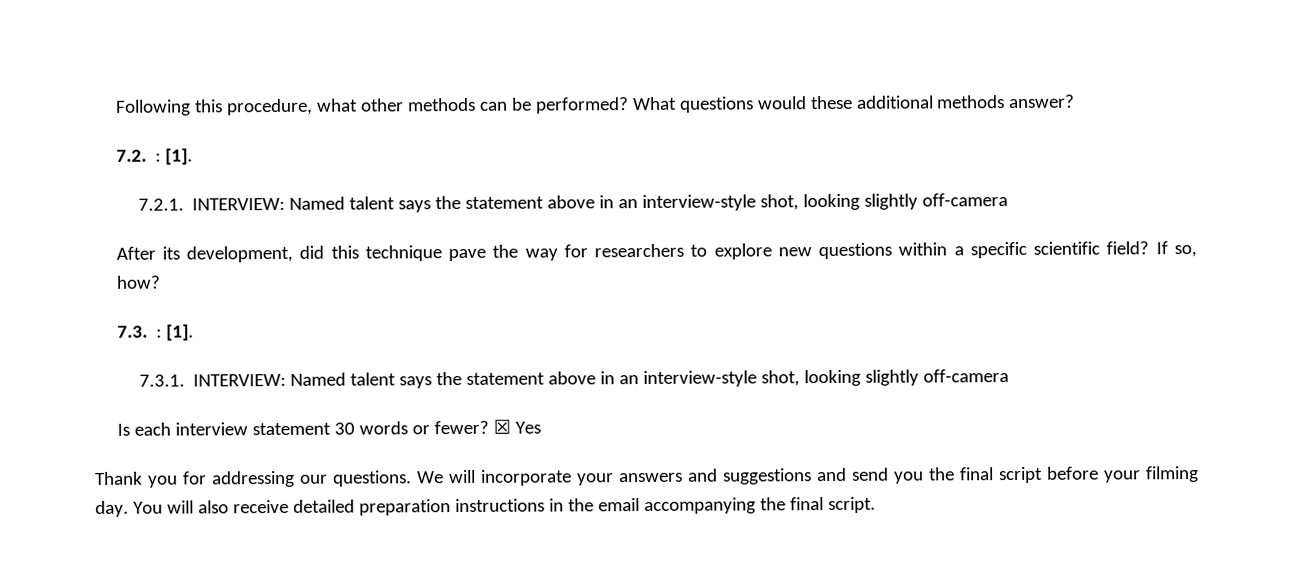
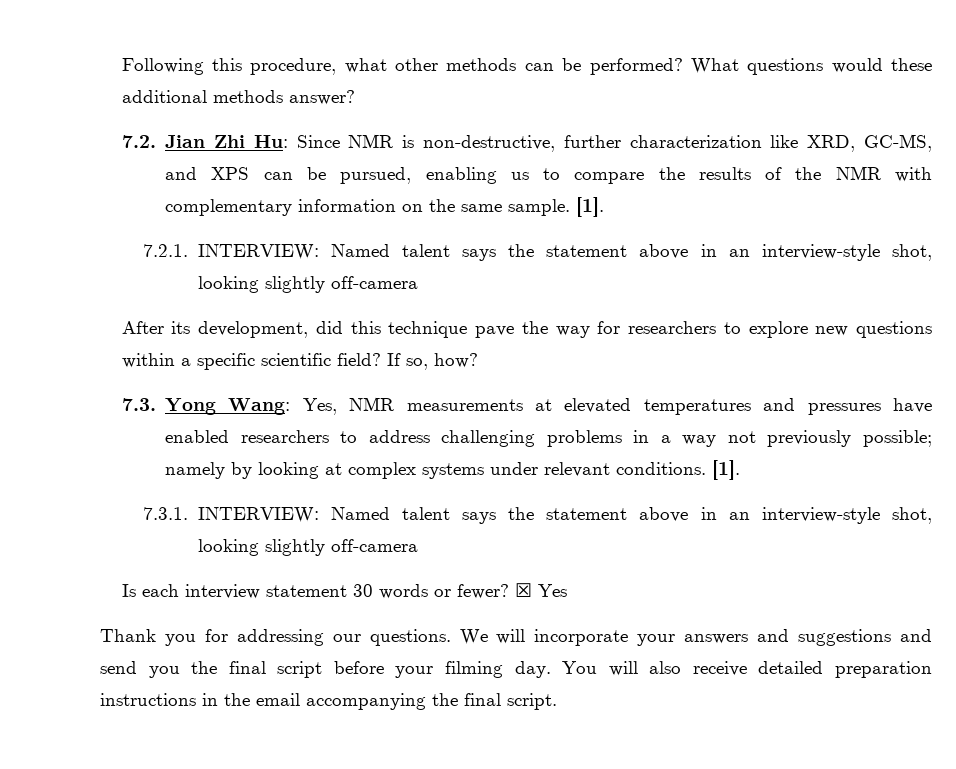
[154,152,161,162] : -> [165,134,933,152] [165,166,933,184] [165,199,571,216] Jian Zhi Hu: Since NMR is non-destructive, further characterization like XRD, GC-MS, and XPS can be pursued, enabling us to compare the results of the NMR with complementary information on the same sample.
[155,328,162,338] : -> [165,397,932,415] [165,430,932,447] [165,462,707,479] Yong Wang: Yes, NMR measurements at elevated temperatures and pressures have enabled researchers to address challenging problems in a way not previously possible; namely by looking at complex systems under relevant conditions.

